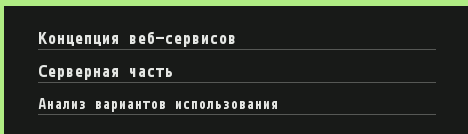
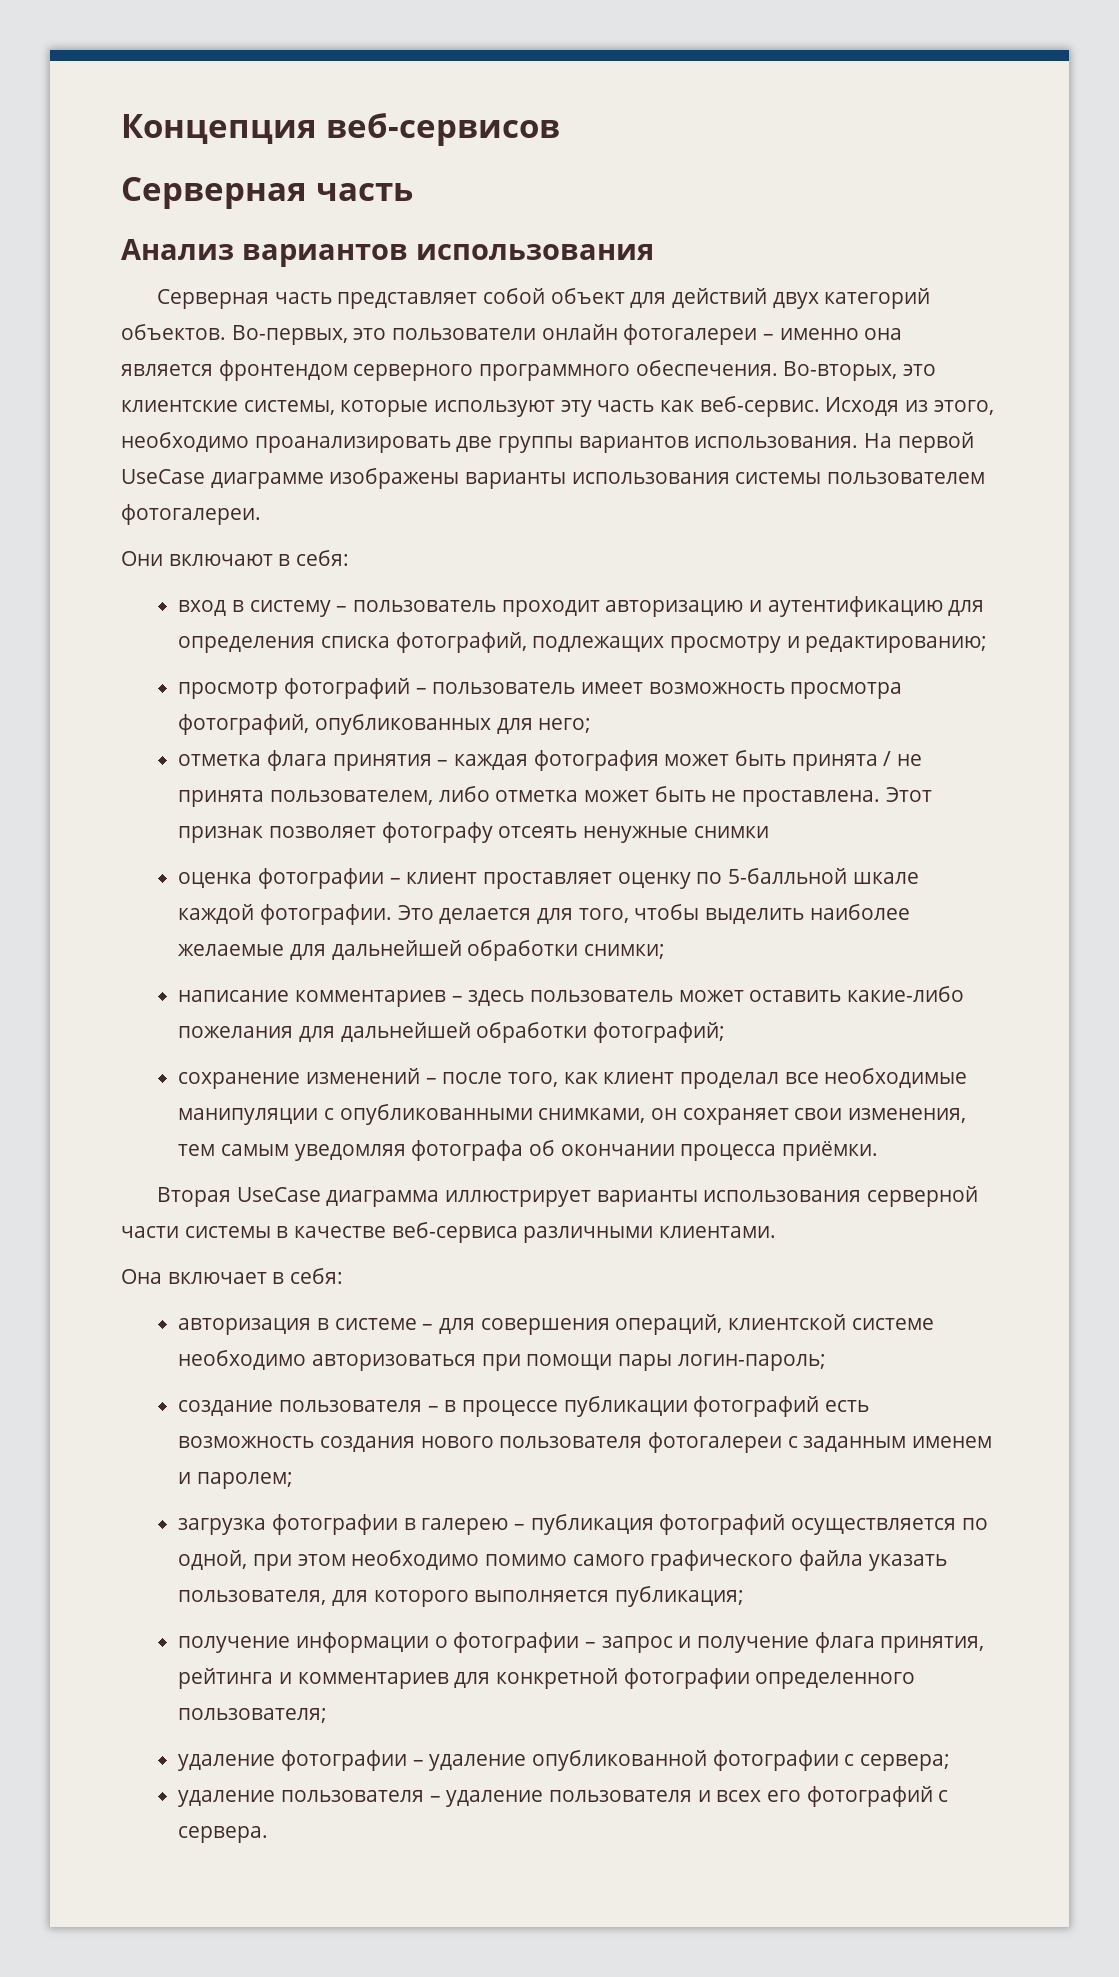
(278, 105) none -> [156,288,931,309] [121,324,903,345] [121,360,937,381] [121,396,994,417] [121,432,974,453] [121,468,986,489] [121,504,261,525] [121,550,350,566] [178,596,985,617] [178,632,988,653] [178,678,903,699] [178,714,592,735] [178,750,922,771] [178,786,932,807] [178,822,769,843] [178,868,919,889] [178,904,910,925] [178,940,665,961] [178,986,964,1007] [178,1022,725,1043] [178,1068,968,1089] [178,1104,966,1125] [178,1140,878,1161] [156,1186,979,1207] [121,1222,777,1243] [121,1268,344,1284] [178,1314,934,1335] [178,1350,826,1371] [178,1396,869,1417] [178,1432,992,1453] [178,1472,293,1489] [178,1514,988,1535] [178,1550,947,1571] [178,1586,744,1607] [178,1632,985,1653] [178,1668,916,1689] [178,1708,328,1723] [178,1750,950,1771] [178,1786,949,1807] [178,1826,269,1843] // Серверная часть представляет собой объект для действий двух категорий объектов. Во-первых, это пользователи онлайн фотогалереи – именно она является фронтендом серверного программного обеспечения. Во-вторых, это клиентские системы, которые используют эту часть как веб-сервис. Исходя из этого, необходимо проанализировать две группы вариантов использования. На первой UseCase диаграмме изображены варианты использования системы пользователем фотогалереи. // Они включают в себя: // вход в систему – пользователь проходит авторизацию и аутентификацию для определения списка фотографий, подлежащих просмотру и редактированию; // просмотр фотографий – пользователь имеет возможность просмотра фотографий, опубликованных для него; // отметка флага принятия – каждая фотография может быть принята / не принята пользователем, либо отметка может быть не проставлена. Этот признак позволяет фотографу отсеять ненужные снимки // оценка фотографии – клиент проставляет оценку по 5-балльной шкале каждой фотографии. Это делается для того, чтобы выделить наиболее желаемые для дальнейшей обработки снимки; // написание комментариев – здесь пользователь может оставить какие-либо пожелания для дальнейшей обработки фотографий; // сохранение изменений – после того, как клиент проделал все необходимые манипуляции с опубликованными снимками, он сохраняет свои изменения, тем самым уведомляя фотографа об окончании процесса приёмки. // Вторая UseCase диаграмма иллюстрирует варианты использования серверной части системы в качестве веб-сервиса различными клиентами. // Она включает в себя: // авторизация в системе – для совершения операций, клиентской системе необходимо авторизоваться при помощи пары логин-пароль; // создание пользователя – в процессе публикации фотографий есть возможность создания нового пользователя фотогалереи с заданным именем и паролем; // загрузка фотографии в галерею – публикация фотографий осуществляется по одной, при этом необходимо помимо самого графического файла указать пользователя, для которого выполняется публикация; // получение информации о фотографии – запрос и получение флага принятия, рейтинга и комментариев для конкретной фотографии определенного пользователя; // удаление фотографии – удаление опубликованной фотографии с сервера; // удаление пользователя – удаление пользователя и всех его фотографий с сервера.

